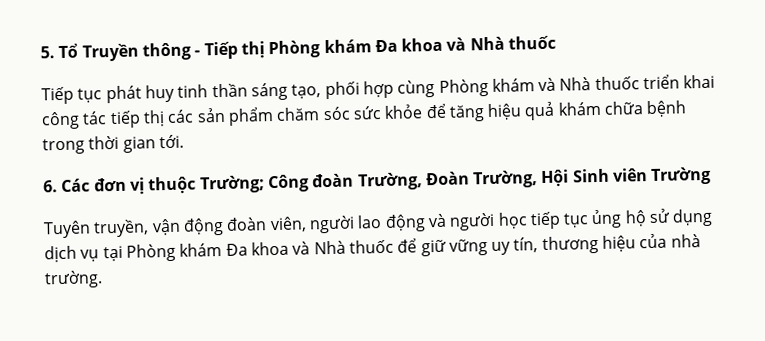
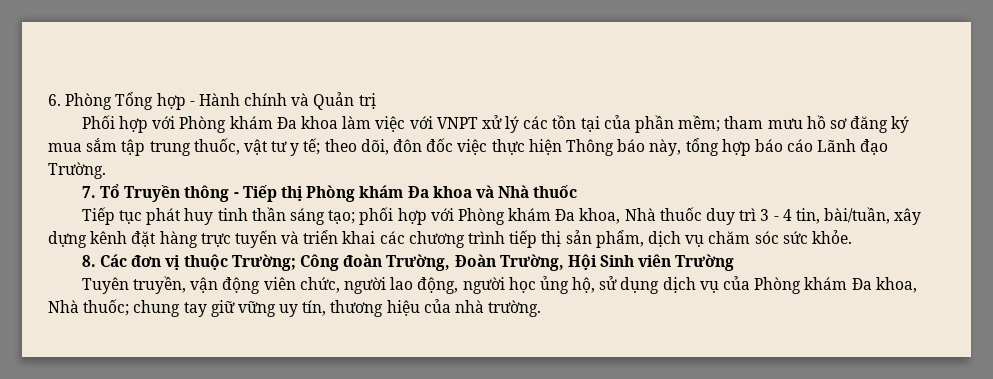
[40,46,55,59] 5. -> [48,92,376,110] [81,115,910,133] [48,138,889,156] [48,162,106,179] [81,186,96,198] 6. Phòng Tổng hợp - Hành chính và Quản trị // Phối hợp với Phòng khám Đa khoa làm việc với VNPT xử lý các tồn tại của phần mềm; tham mưu hồ sơ đăng ký mua sắm tập trung thuốc, vật tư y tế; theo dõi, đôn đốc việc thực hiện Thông báo này, tổng hợp báo cáo Lãnh đạo Trường. // 7.
[291,84,322,99] tạo, -> [328,210,356,224] tạo;
[397,74,716,98] [41,100,688,130] [42,134,184,155] [43,180,58,193] cùng Phòng khám và Nhà thuốc triển khai công tác tiếp thị các sản phẩm chăm sóc sức khỏe để tăng hiệu quả khám chữa bệnh trong thời gian tới. // 6. -> [430,207,922,225] [48,230,852,248] [81,255,96,267] với Phòng khám Đa khoa, Nhà thuốc duy trì 3 - 4 tin, bài/tuần, xây dựng kênh đặt hàng trực tuyến và triển khai các chương trình tiếp thị sản phẩm, dịch vụ chăm sóc sức khỏe. // 8.
[226,209,647,234] đoàn viên, người lao động và người học tiếp tục ủng hộ -> [263,276,596,294] viên chức, người lao động, người học ủng hộ,
[102,238,418,262] tại Phòng khám Đa khoa và Nhà thuốc để -> [723,276,917,294] [48,299,207,317] của Phòng khám Đa khoa, Nhà thuốc; chung tay

